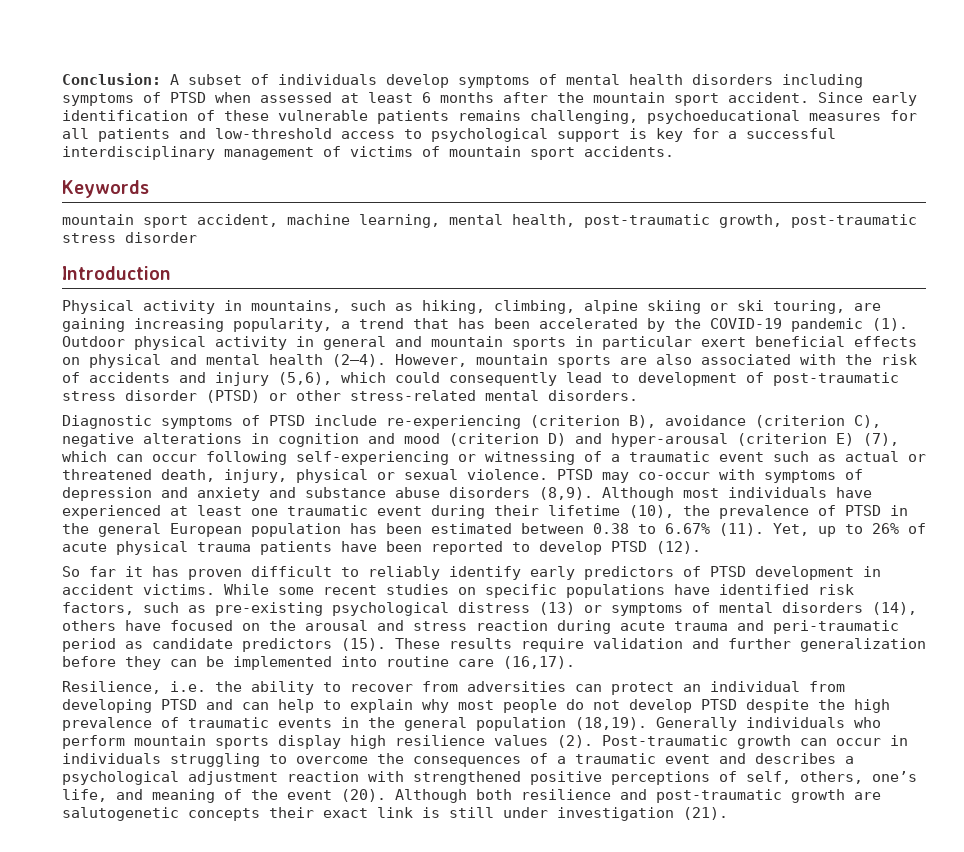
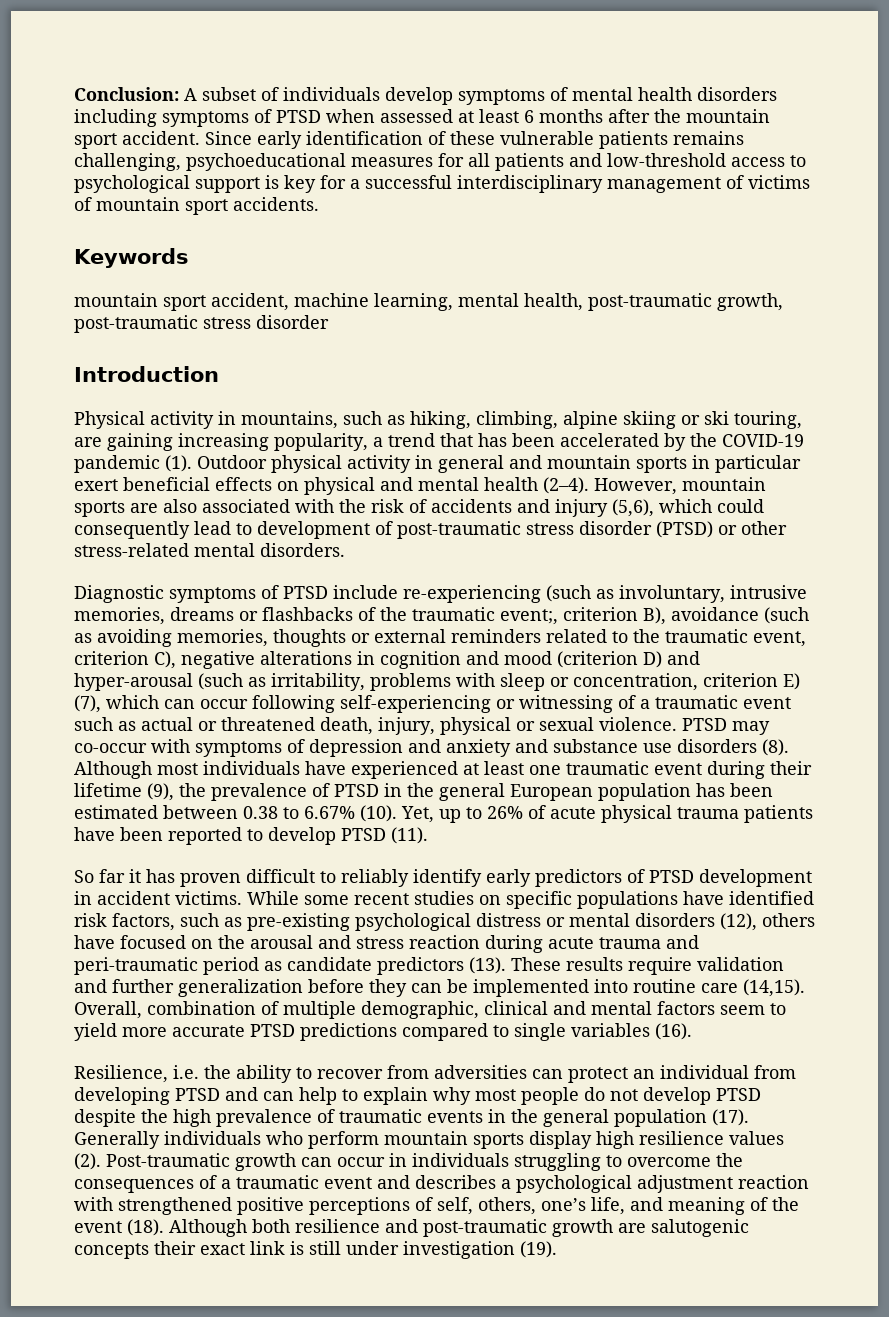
[530,415,845,428] (criterion B), avoidance (criterion -> [546,585,807,603] [74,607,809,625] [74,629,806,647] [74,651,149,665] (such as involuntary, intrusive memories, dreams or flashbacks of the traumatic event;, criterion B), avoidance (such as avoiding memories, thoughts or external reminders related to the traumatic event, criterion
[737,433,827,446] (criterion -> [198,673,778,691] (such as irritability, problems with sleep or concentration, criterion
[395,487,593,500] abuse disorders (8,9). -> [643,739,789,756] use disorders (8).
[629,505,674,518] (10), -> [147,783,174,801] (9),
[719,523,764,536] (11). -> [360,805,397,822] (10).
[656,541,701,554] (12). -> [391,827,428,844] (11).
[539,602,710,616] (13) or symptoms of -> [546,917,565,927] or
[872,602,917,615] (14), -> [720,913,757,931] (12),
[341,638,386,651] (15). -> [469,957,506,974] (13).
[503,656,575,669] (16,17). -> [743,979,805,997] [74,1001,786,1019] [74,1023,692,1041] (14,15). Overall, combination of multiple demographic, clinical and mental factors seem to yield more accurate PTSD predictions compared to single variables (16).
[575,717,647,730] (18,19). -> [712,1109,749,1126] (17).
[341,789,386,802] (20). -> [127,1219,164,1236] (18).
[62,807,179,821] salutogenetic -> [651,1219,749,1237] salutogenic
[683,807,728,820] (21). -> [520,1241,557,1258] (19).

